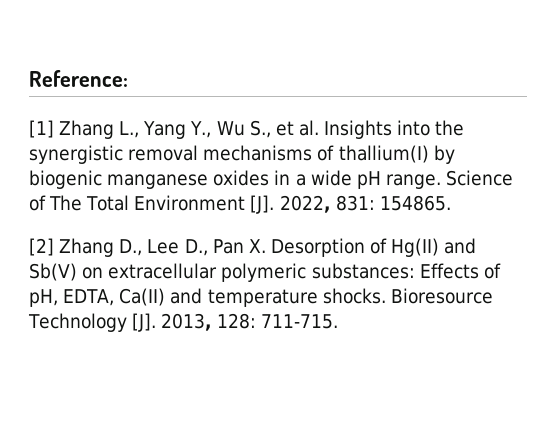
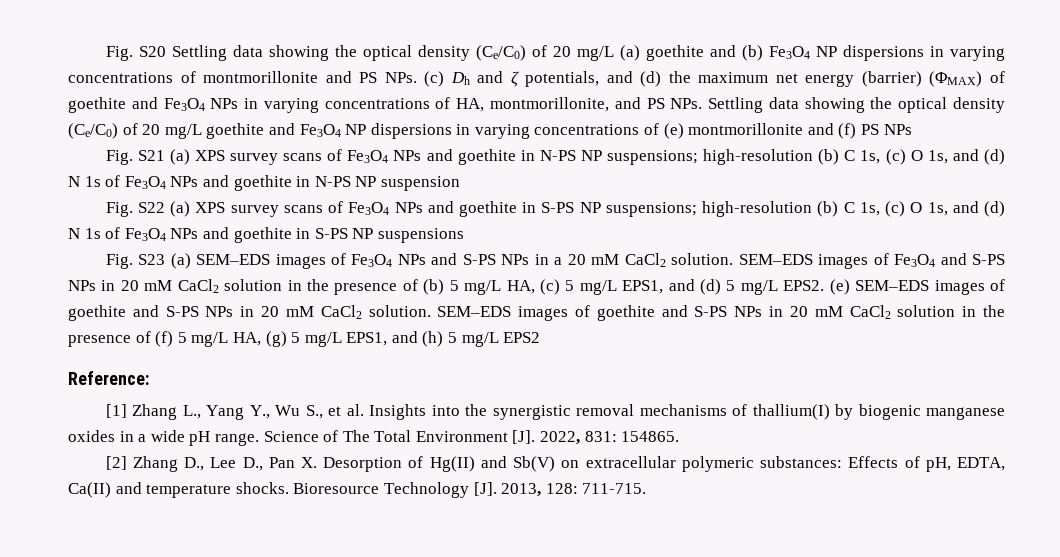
(29, 78) none -> [105,45,1006,61] [68,71,1005,87] [68,97,1006,113] [68,123,912,139] [105,149,1005,165] [68,175,460,191] [105,201,1006,217] [68,227,464,243] [105,253,1006,269] [68,279,1005,295] [68,305,1006,321] [68,331,541,347] Fig. S20 Settling data showing the optical density (Ce/C0) of 20 mg/L (a) goethite and (b) Fe3O4 NP dispersions in varying concentrations of montmorillonite and PS NPs. (c) Dh and ζ potentials, and (d) the maximum net energy (barrier) (ΦMAX) of goethite and Fe3O4 NPs in varying concentrations of HA, montmorillonite, and PS NPs. Settling data showing the optical density (Ce/C0) of 20 mg/L goethite and Fe3O4 NP dispersions in varying concentrations of (e) montmorillonite and (f) PS NPs // Fig. S21 (a) XPS survey scans of Fe3O4 NPs and goethite in N-PS NP suspensions; high-resolution (b) C 1s, (c) O 1s, and (d) N 1s of Fe3O4 NPs and goethite in N-PS NP suspension // Fig. S22 (a) XPS survey scans of Fe3O4 NPs and goethite in S-PS NP suspensions; high-resolution (b) C 1s, (c) O 1s, and (d) N 1s of Fe3O4 NPs and goethite in S-PS NP suspensions // Fig. S23 (a) SEM–EDS images of Fe3O4 NPs and S-PS NPs in a 20 mM CaCl2 solution. SEM–EDS images of Fe3O4 and S-PS NPs in 20 mM CaCl2 solution in the presence of (b) 5 mg/L HA, (c) 5 mg/L EPS1, and (d) 5 mg/L EPS2. (e) SEM–EDS images of goethite and S-PS NPs in 20 mM CaCl2 solution. SEM–EDS images of goethite and S-PS NPs in 20 mM CaCl2 solution in the presence of (f) 5 mg/L HA, (g) 5 mg/L EPS1, and (h) 5 mg/L EPS2 //

